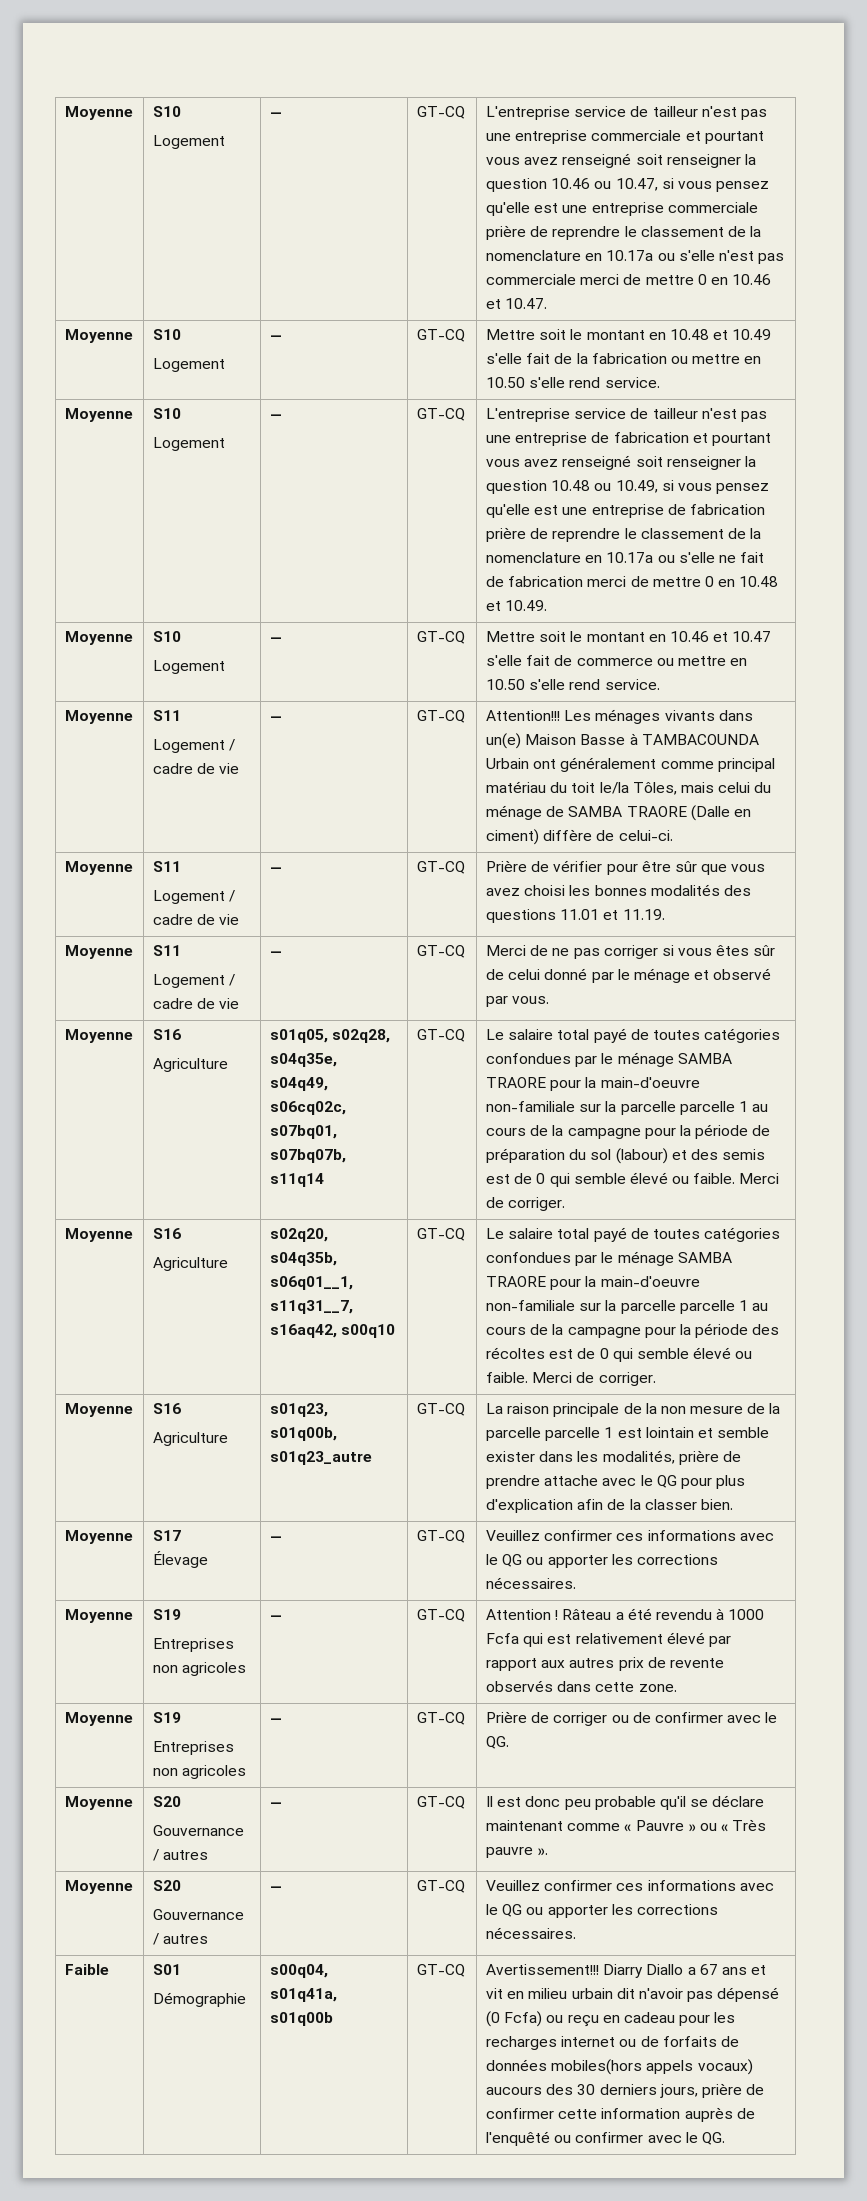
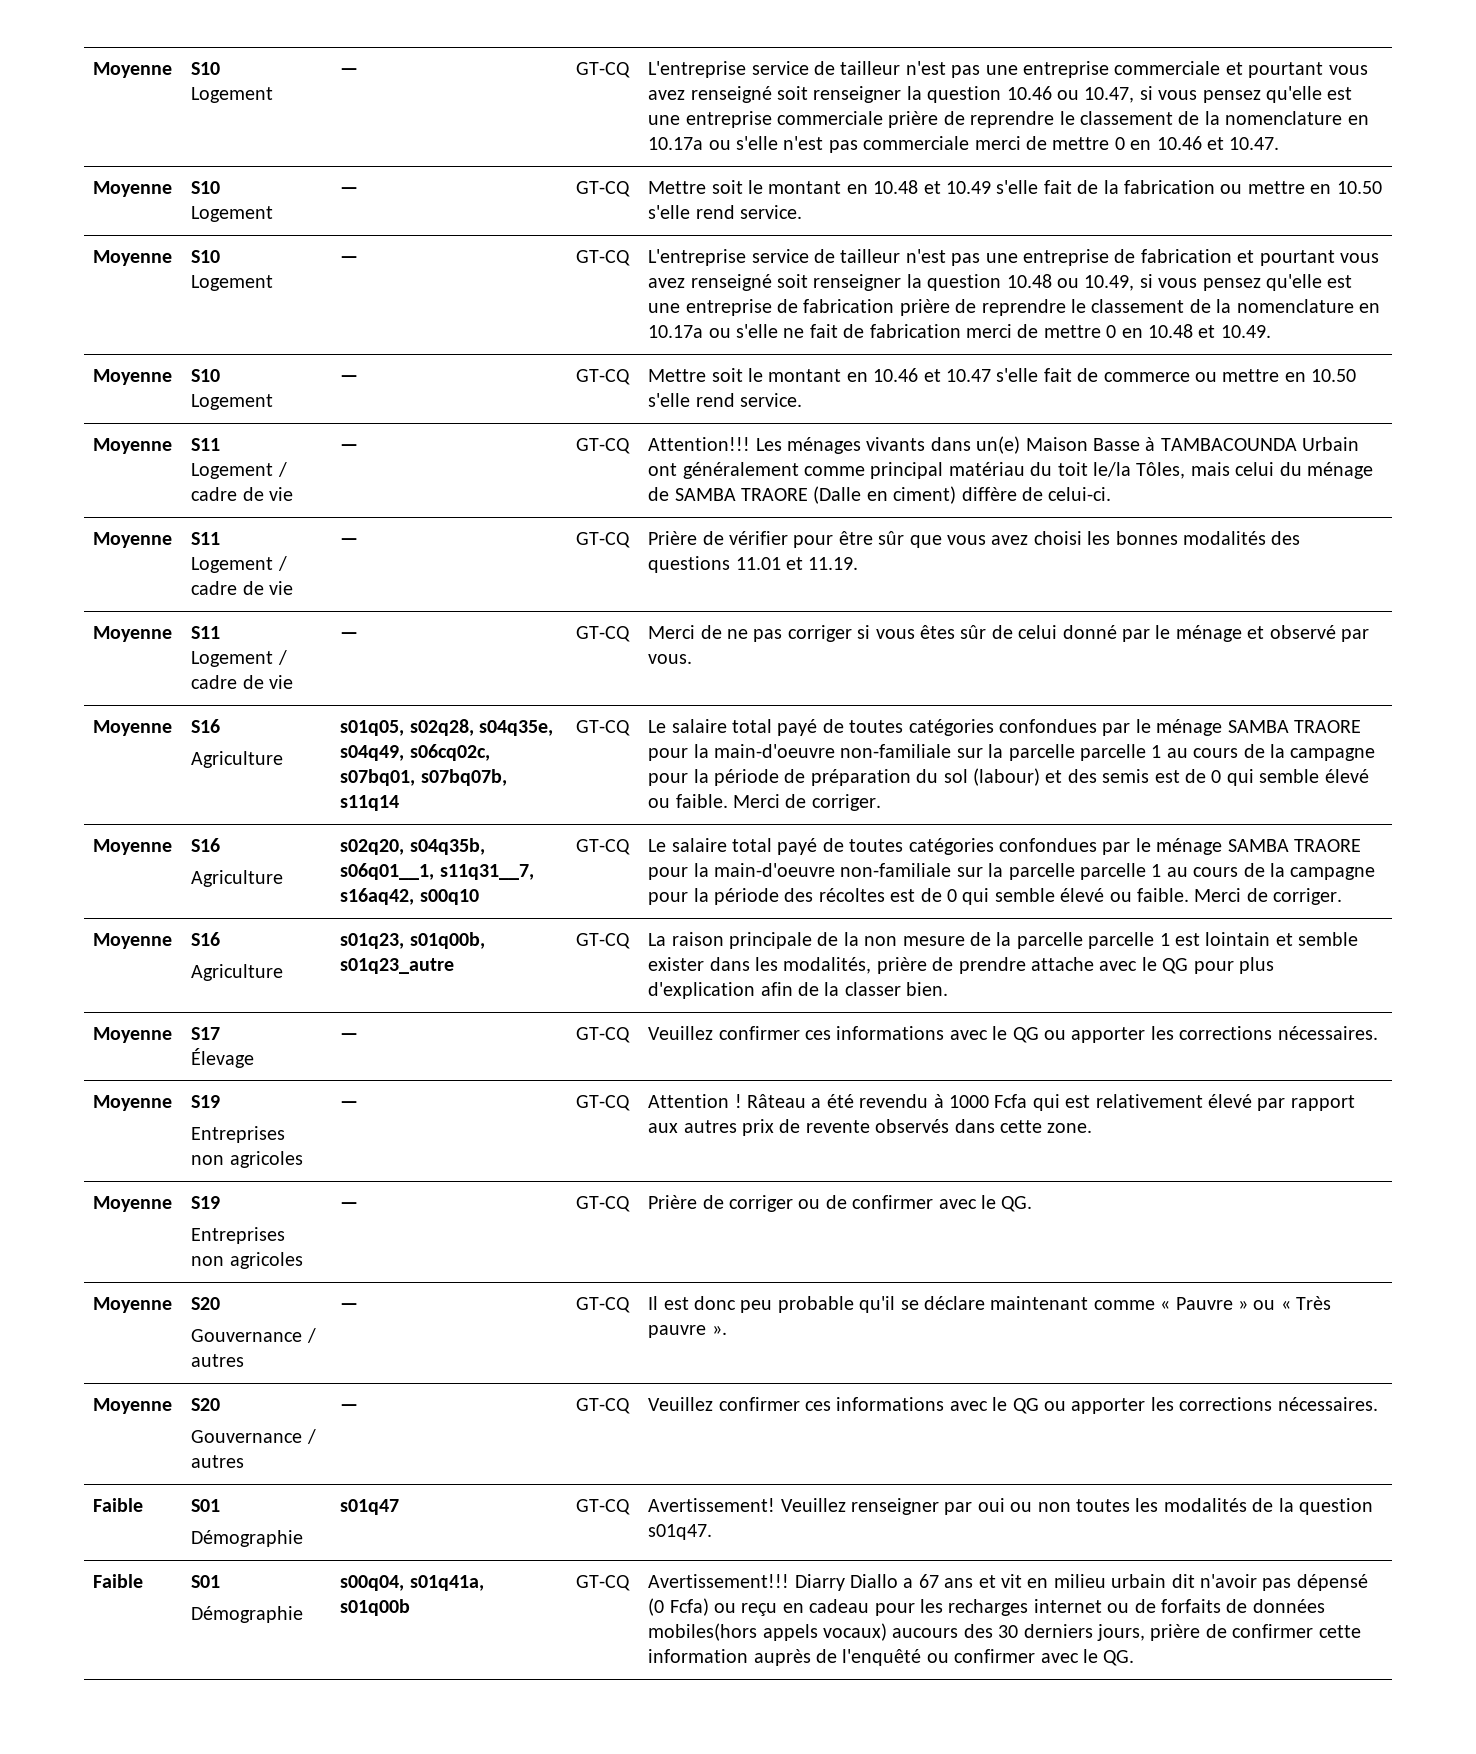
(181, 1969) none -> [191,1530,304,1547] [340,1499,400,1515] [576,1499,631,1515] [648,1498,1374,1515] [648,1524,713,1540] [93,1574,144,1588] [191,1575,221,1588] // Démographie | s01q47 | GT-CQ | Avertissement! Veuillez renseigner par oui ou non toutes les modalités de la question s01q47. // Faible | S01

